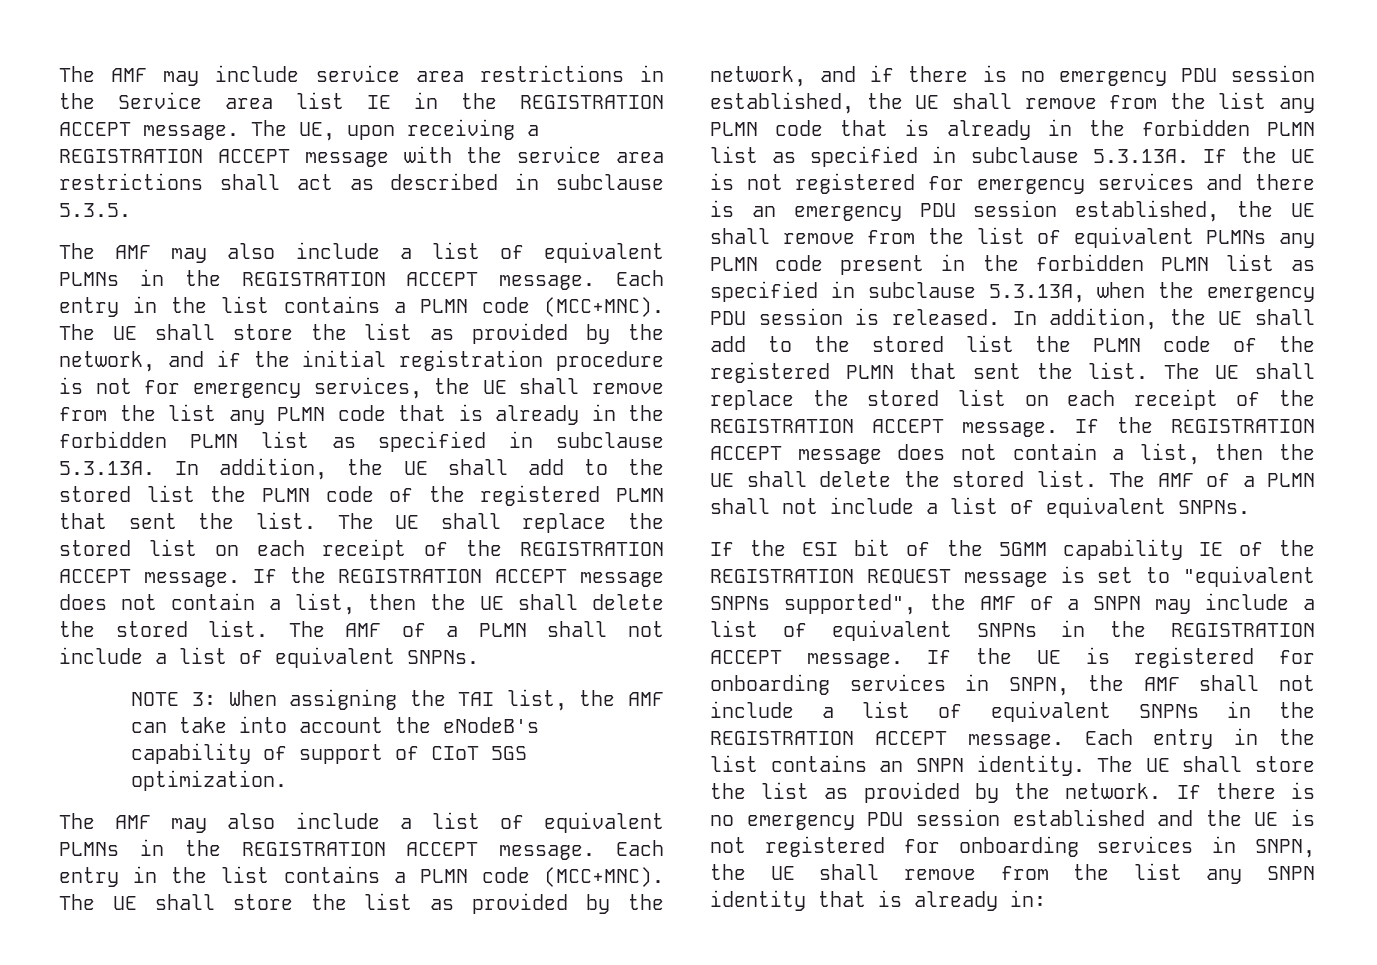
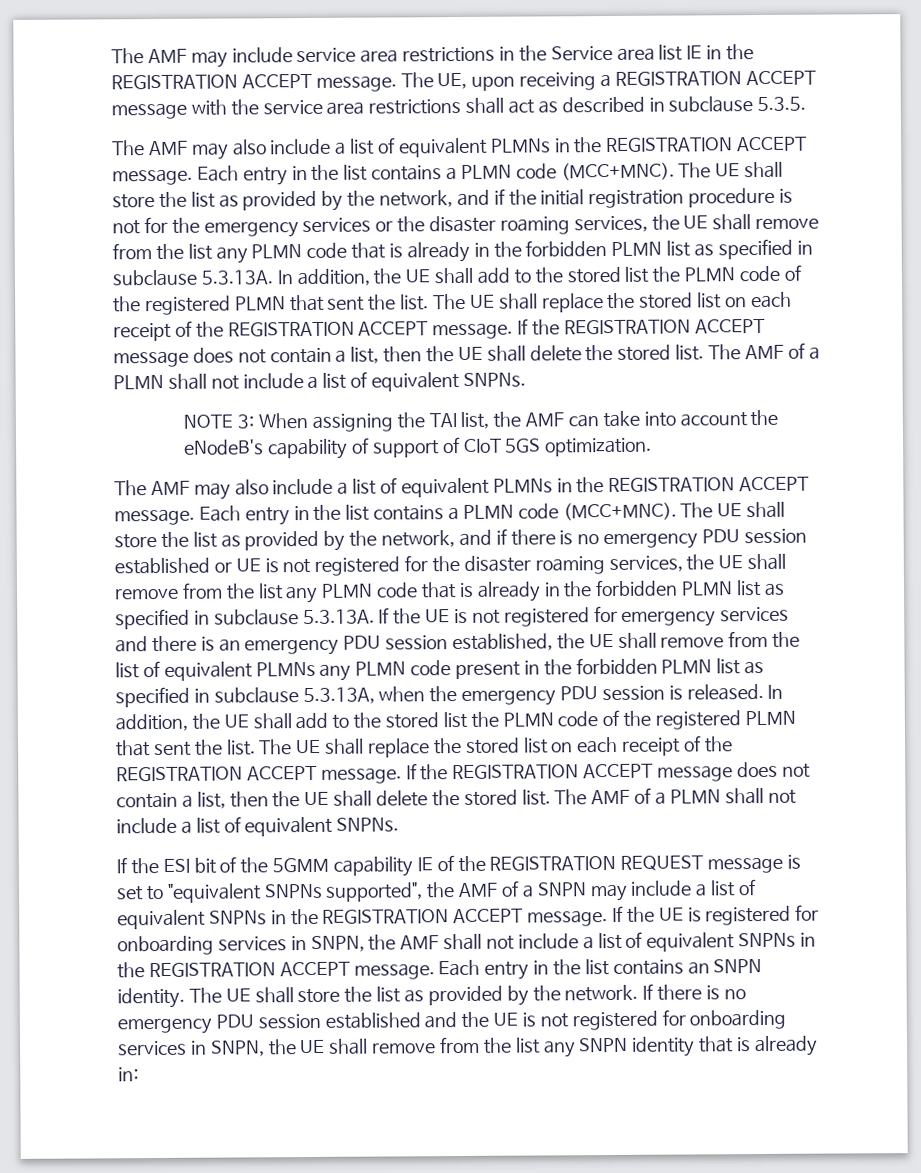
[192,383,301,398] emergency -> [171,215,570,238] the emergency services or the disaster roaming
[710,92,854,114] established, -> [114,555,683,576] established or UE is not registered for the disaster roaming services,

